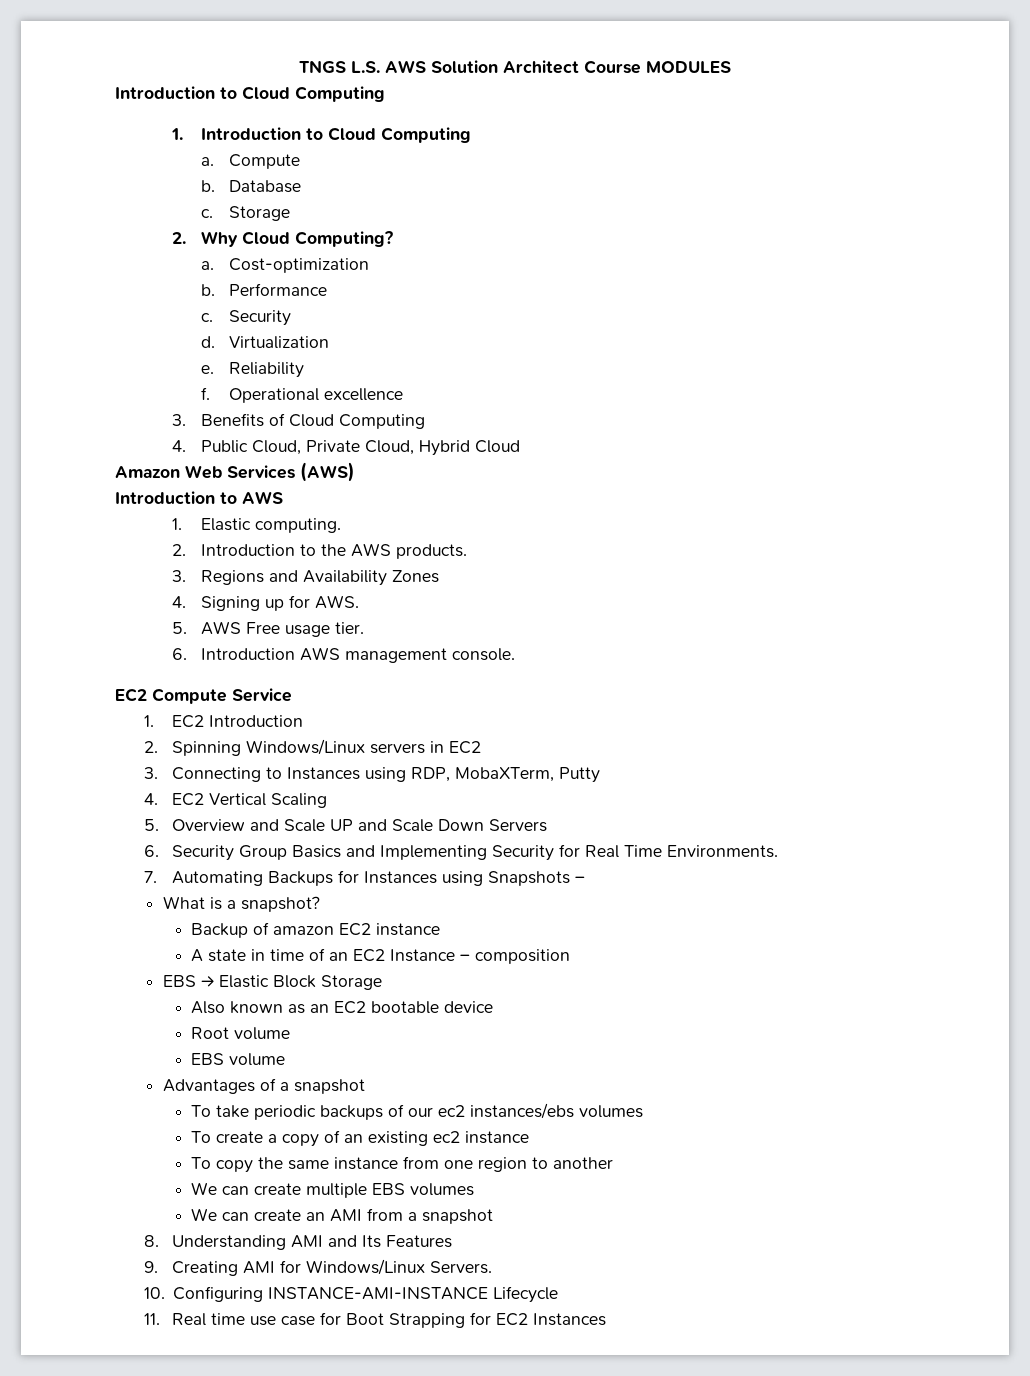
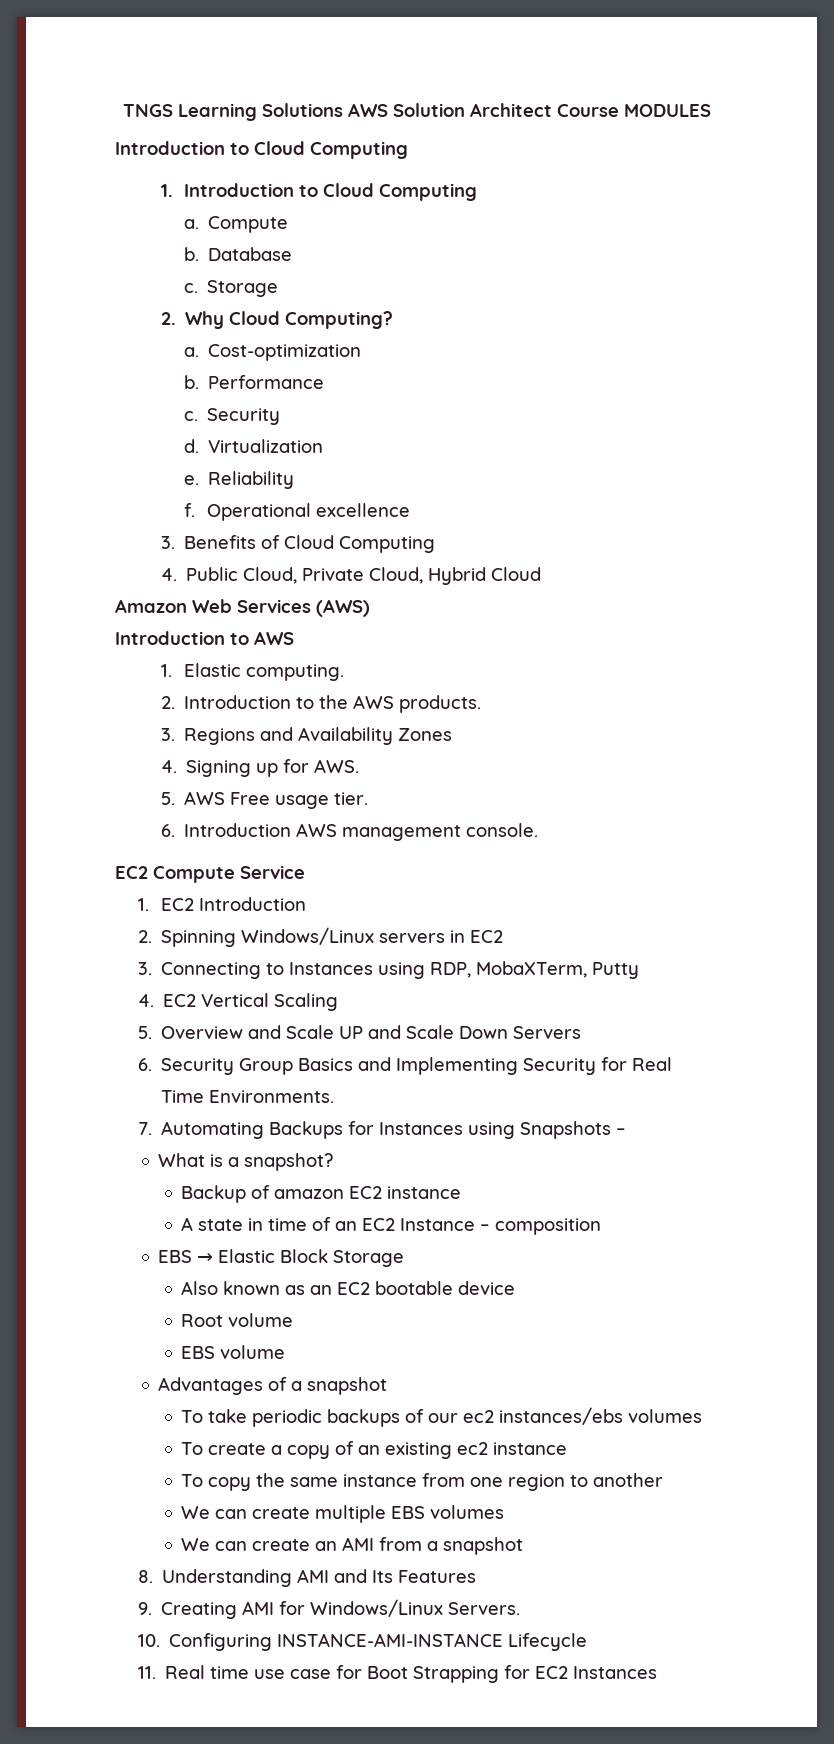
[351,61,380,73] L.S. -> [178,103,343,121] Learning Solutions

